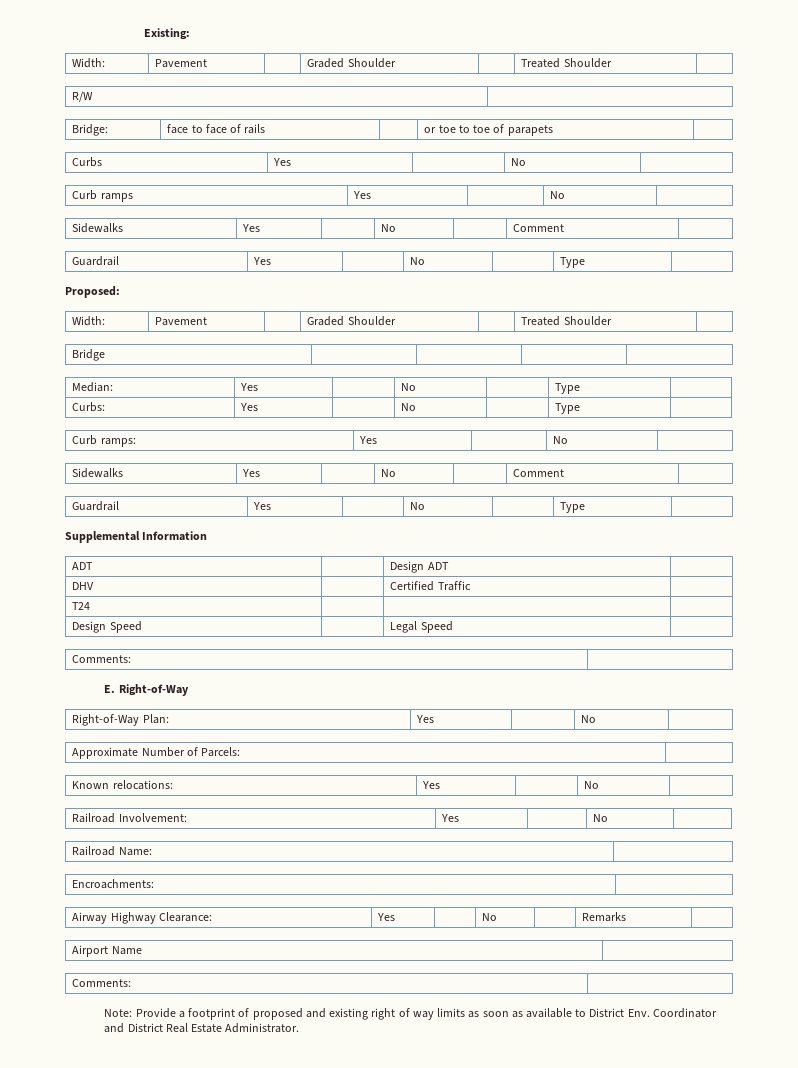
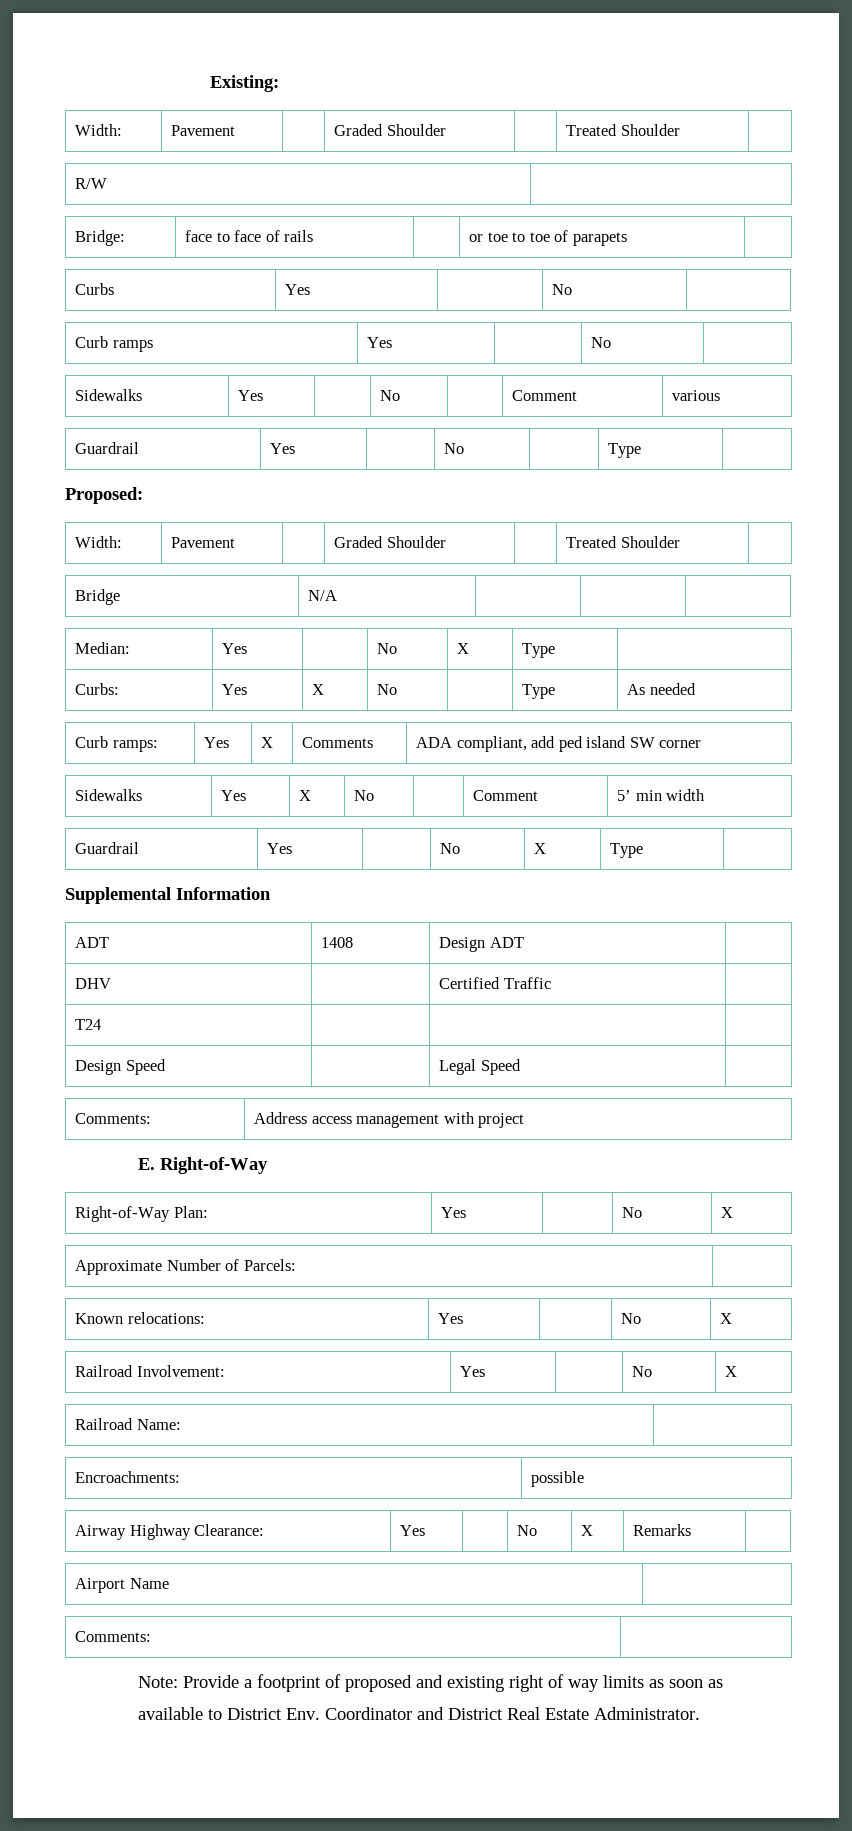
(565, 228) none -> [672,390,721,401] various
(106, 355) none -> [308,590,338,601] N/A
(417, 387) none -> [457,643,470,654] X
[401,403,417,411] [555,403,581,414] | No | | Type | -> [312,684,325,695] [377,684,398,695] [522,684,556,699] [627,683,696,695] X | No | | Type | As needed
[553,436,569,444] [72,468,124,478] [242,469,261,477] [381,469,397,477] [513,469,565,477] [72,501,120,511] [253,502,272,510] [410,502,426,510] | No | // Sidewalks | Yes | | No | | Comment | // Guardrail | Yes | | No | -> [261,737,274,748] [302,737,374,748] [416,736,702,752] [75,789,143,801] [221,790,247,801] [299,790,312,801] [354,790,375,801] [473,790,539,801] [617,789,706,801] [75,842,140,854] [267,843,293,854] [440,843,461,854] [534,843,547,854] X | Comments | ADA compliant, add ped island SW corner // Sidewalks | Yes | X | No | | Comment | 5’ min width // Guardrail | Yes | | No | X
(94, 566) none -> [321,937,354,948] 1408
(132, 659) none -> [254,1112,525,1128] Address access management with project
(597, 719) none -> [721,1207,734,1218] X
(600, 785) none -> [720,1313,733,1324] X
(609, 818) none -> [725,1366,738,1377] X
(155, 884) none -> [531,1471,585,1487] possible
(498, 917) none -> [581,1525,594,1536] X

